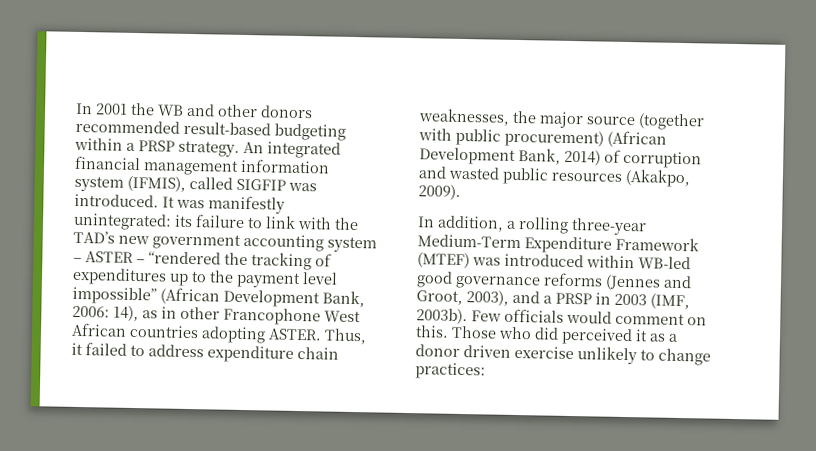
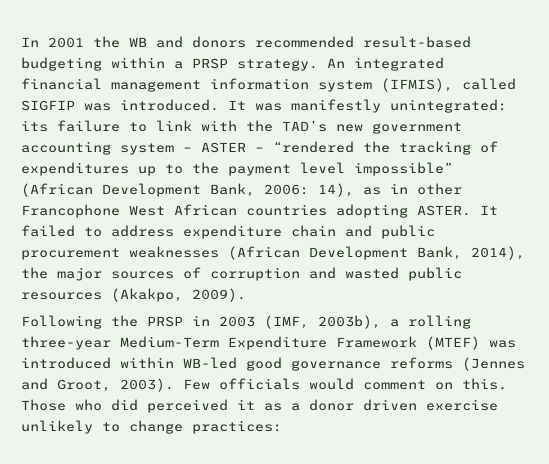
[217,104,258,118] other -> (183, 42) none
[324,328,367,345] [71,342,83,356] Thus, it -> [480,205,498,215] It
[418,108,705,131] [418,128,667,148] [419,147,601,166] weaknesses, the major source (together with public procurement) (African Development Bank, 2014) -> [345,225,435,239] [21,246,525,260] [21,267,174,281] and public procurement weaknesses (African Development Bank, 2014), the major sources
[417,215,504,232] In addition, -> [21,315,381,329] Following the PRSP in 2003 (IMF, 2003b),
[466,290,690,310] [416,308,468,325] 2003), and a PRSP in 2003 (IMF, 2003b). -> [120,378,174,392] 2003).

